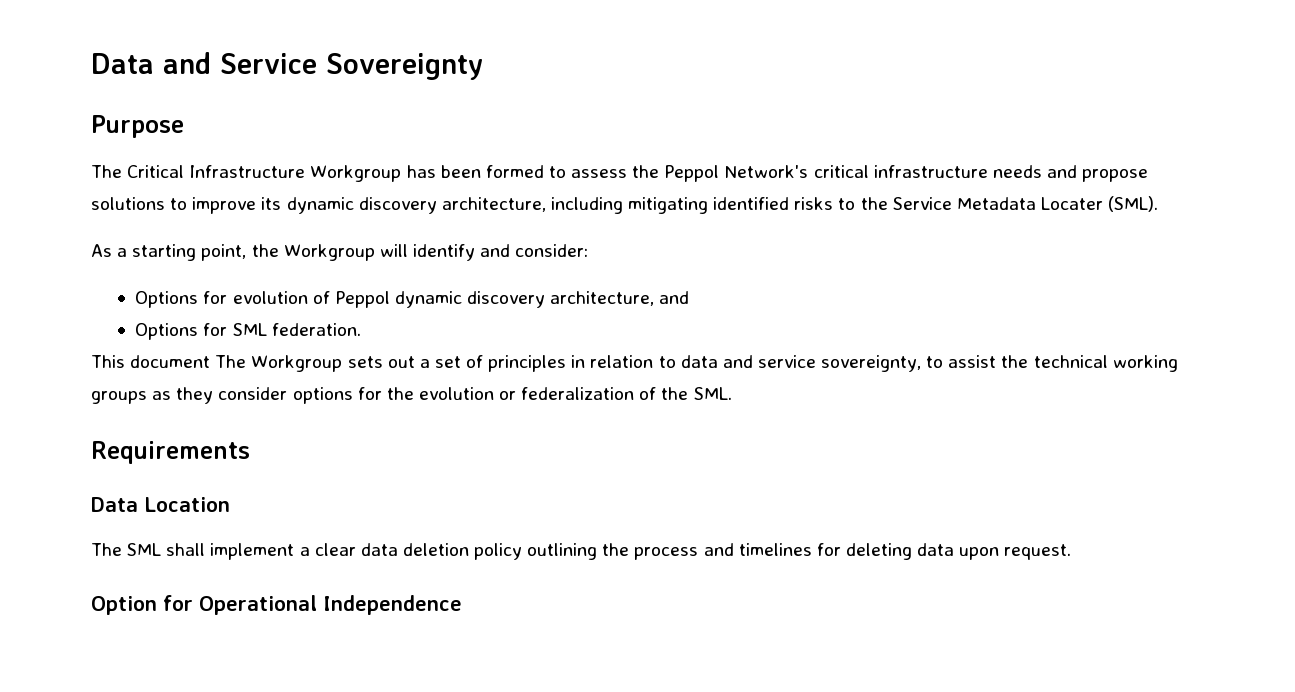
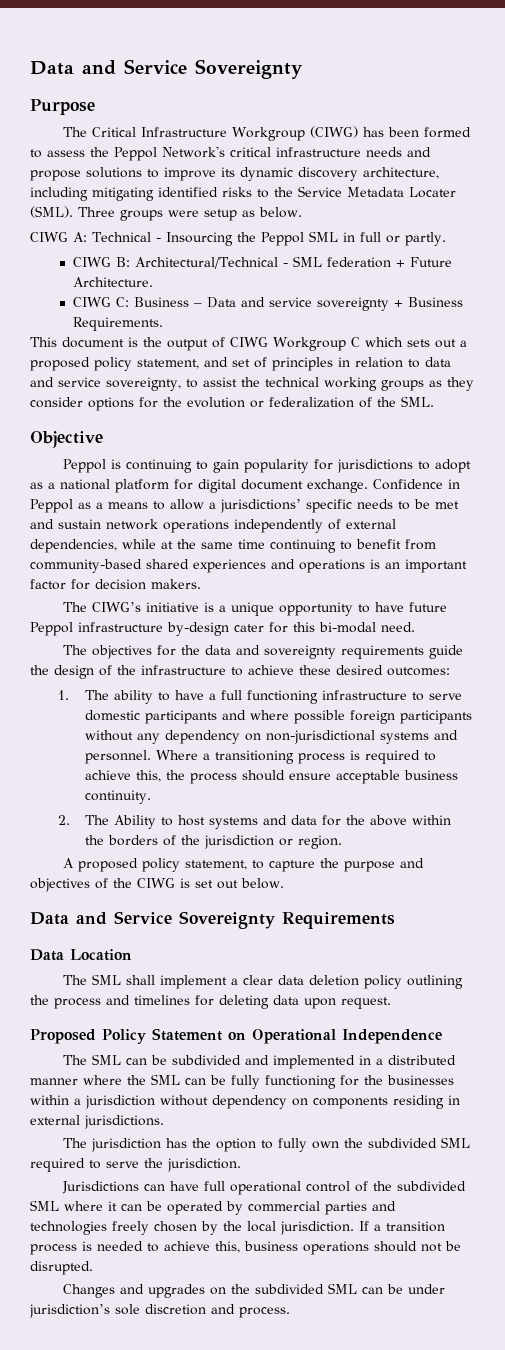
(402, 173) none -> [310,126,359,138] (CIWG)
[91,244,589,261] [135,291,690,308] [135,323,361,340] [91,355,430,372] // As a starting point, the Workgroup will identify and consider: // Options for evolution of Peppol dynamic discovery architecture, and // Options for SML federation. // This document The Workgroup sets out a -> [78,207,302,221] [30,231,446,246] [72,256,452,269] [72,277,153,287] [72,297,463,311] [72,317,163,331] [30,337,467,351] [30,357,228,371] Three groups were setup as below. // CIWG A: Technical - Insourcing the Peppol SML in full or partly. // CIWG B: Architectural/Technical - SML federation + Future Architecture. // CIWG C: Business – Data and service sovereignty + Business Requirements. // This document is the output of CIWG Workgroup C which sets out a proposed policy statement, and
(732, 393) none -> [30,431,103,448] [63,459,472,473] [30,479,460,493] [30,499,459,513] [30,519,396,533] [30,539,436,553] [30,559,467,573] [30,579,201,590] [63,602,448,616] [30,622,415,636] [63,645,464,659] [30,665,450,679] [57,690,463,704] [85,710,473,724] [85,730,459,744] [85,750,437,764] [85,770,459,784] [85,790,152,804] [57,815,452,829] [85,835,343,849] [63,858,425,872] [30,878,284,892] [30,911,275,929] Objective // Peppol is continuing to gain popularity for jurisdictions to adopt as a national platform for digital document exchange. Confidence in Peppol as a means to allow a jurisdictions’ specific needs to be met and sustain network operations independently of external dependencies, while at the same time continuing to benefit from community-based shared experiences and operations is an important factor for decision makers. // The CIWG’s initiative is a unique opportunity to have future Peppol infrastructure by-design cater for this bi-modal need. // The objectives for the data and sovereignty requirements guide the design of the infrastructure to achieve these desired outcomes: // 1. The ability to have a full functioning infrastructure to serve domestic participants and where possible foreign participants without any dependency on non-jurisdictional systems and personnel. Where a transitioning process is required to achieve this, the process should ensure acceptable business continuity. // 2. The Ability to host systems and data for the above within the borders of the jurisdiction or region. // A proposed policy statement, to capture the purpose and objectives of the CIWG is set out below. // Data and Service Sovereignty
[91,595,462,615] Option for Operational Independence -> [30,1028,442,1044] [63,1054,457,1069] [30,1074,454,1089] [30,1095,460,1109] [30,1115,164,1129] [63,1137,471,1152] [30,1158,241,1172] [62,1181,467,1195] [30,1200,396,1215] [30,1221,445,1235] [30,1241,461,1255] [30,1261,93,1275] [63,1283,446,1298] [29,1304,290,1318] Proposed Policy Statement on Operational Independence // The SML can be subdivided and implemented in a distributed manner where the SML can be fully functioning for the businesses within a jurisdiction without dependency on components residing in external jurisdictions. // The jurisdiction has the option to fully own the subdivided SML required to serve the jurisdiction. // Jurisdictions can have full operational control of the subdivided SML where it can be operated by commercial parties and technologies freely chosen by the local jurisdiction. If a transition process is needed to achieve this, business operations should not be disrupted. // Changes and upgrades on the subdivided SML can be under jurisdiction’s sole discretion and process.

